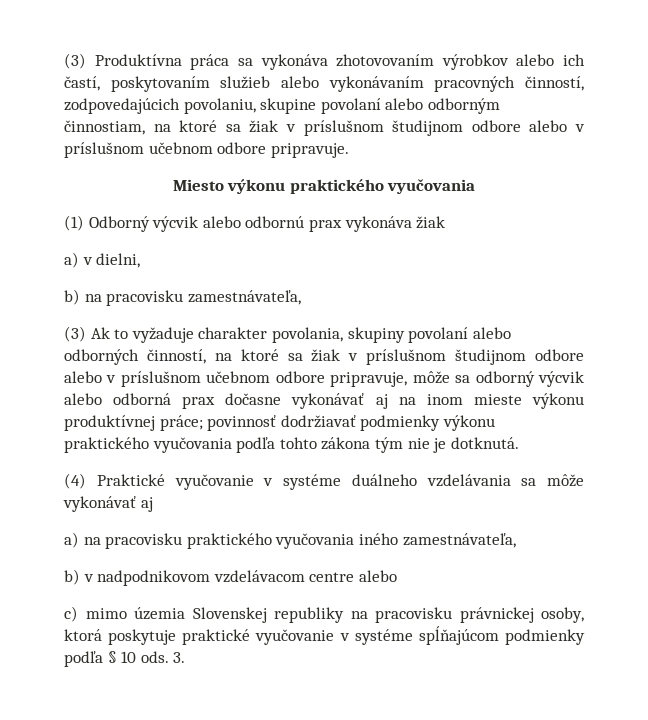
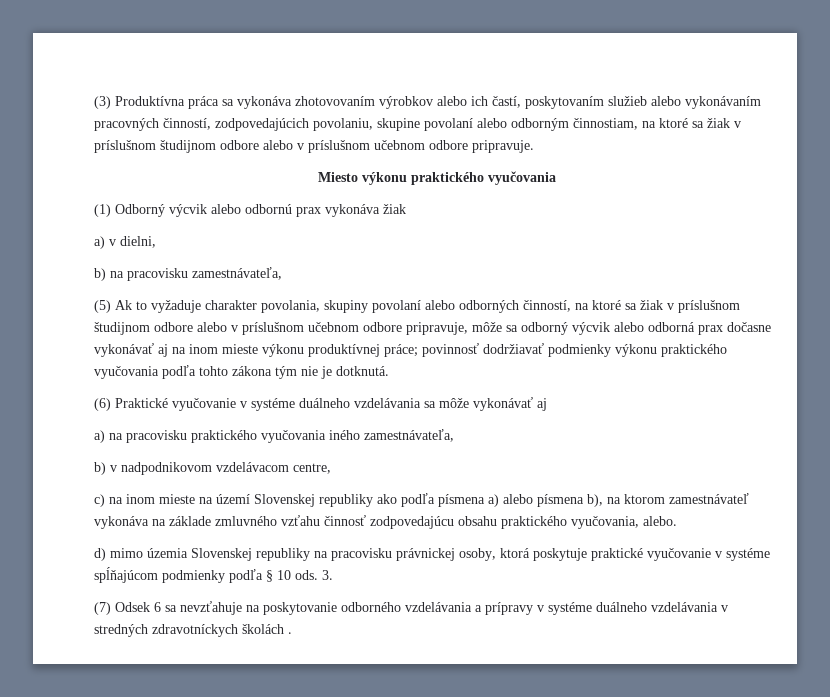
[64,326,86,342] (3) -> [94,300,111,313] (5)
[64,473,86,489] (4) -> [94,398,111,411] (6)
[309,570,397,582] centre alebo -> [293,463,331,474] centre,
(78, 614) none -> [109,493,749,507] [94,515,677,529] [94,548,106,561] na inom mieste na území Slovenskej republiky ako podľa písmena a) alebo písmena b), na ktorom zamestnávateľ vykonáva na základe zmluvného vzťahu činnosť zodpovedajúcu obsahu praktického vyučovania, alebo. // d)
(186, 657) none -> [94,601,728,615] [94,624,292,637] // (7) Odsek 6 sa nevzťahuje na poskytovanie odborného vzdelávania a prípravy v systéme duálneho vzdelávania v stredných zdravotníckych školách .

